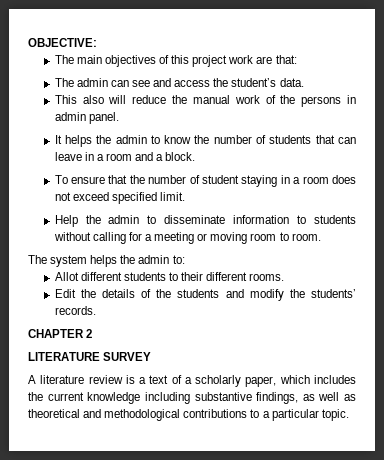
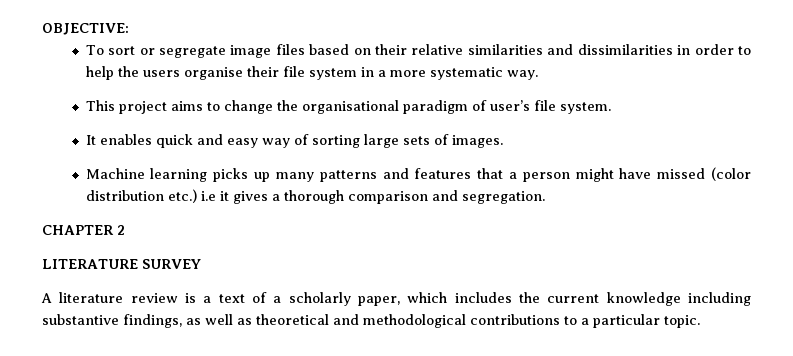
[54,55,297,67] [54,78,304,87] [54,95,356,107] [54,112,119,124] [54,135,356,147] [54,152,196,161] [54,175,357,187] [54,192,185,204] [54,215,356,227] [53,232,321,244] [28,255,185,267] [54,272,285,281] [54,289,356,301] [54,306,96,315] The main objectives of this project work are that: // The admin can see and access the student’s data. // This also will reduce the manual work of the persons in admin panel. // It helps the admin to know the number of students that can leave in a room and a block. // To ensure that the number of student staying in a room does not exceed specified limit. // Help the admin to disseminate information to students without calling for a meeting or moving room to room. // The system helps the admin to: // Allot different students to their different rooms. // Edit the details of the students and modify the students’ records. -> [85,44,752,58] [85,66,538,80] [85,100,611,114] [85,134,503,148] [85,167,751,182] [85,189,545,204] To sort or segregate image files based on their relative similarities and dissimilarities in order to help the users organise their file system in a more systematic way. // This project aims to change the organisational paradigm of user’s file system. // It enables quick and easy way of sorting large sets of images. // Machine learning picks up many patterns and features that a person might have missed (color distribution etc.) i.e it gives a thorough comparison and segregation.

